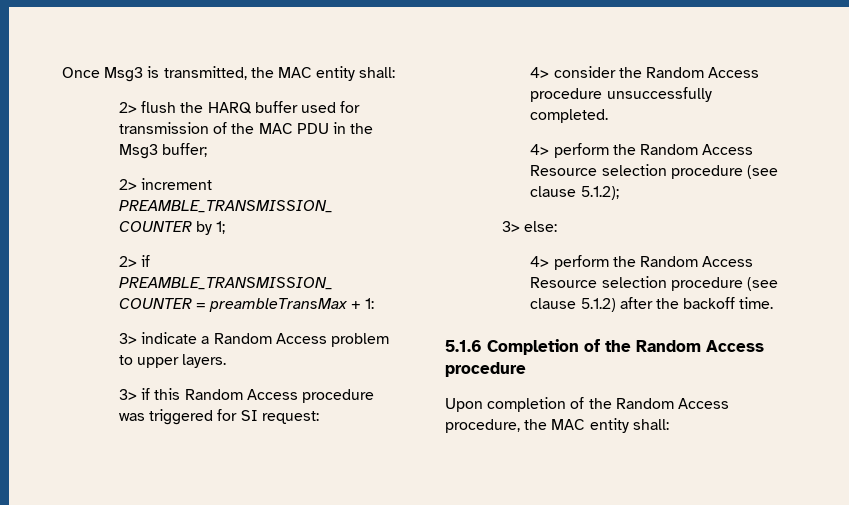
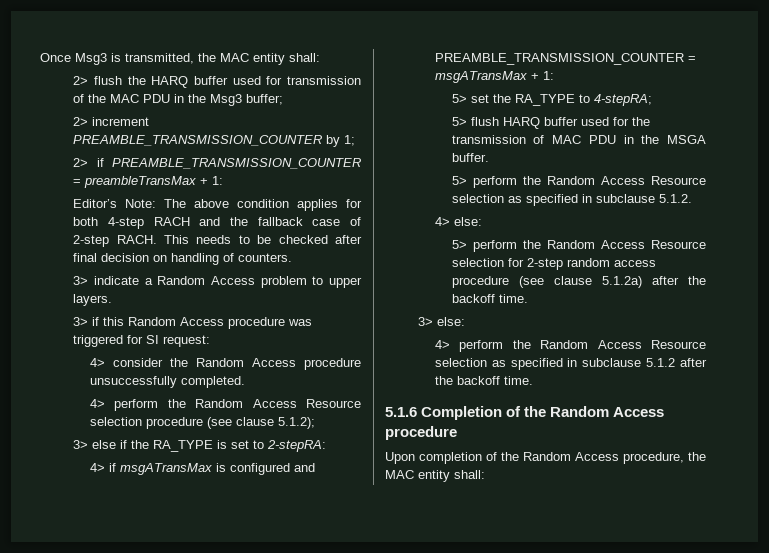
(374, 303) none -> [73,199,362,211] [73,217,361,229] [73,235,362,247] [73,253,293,265] // Editor’s Note: The above condition applies for both 4-step RACH and the fallback case of 2-step RACH. This needs to be checked after final decision on handling of counters.
(619, 193) none -> [73,440,327,452] [89,463,315,475] [434,53,696,65] [434,71,554,83] [451,94,652,106] [451,117,650,129] [451,135,706,144] [451,153,489,162] [451,176,706,188] [451,194,692,206] [434,217,482,226] [451,240,706,252] [451,258,656,270] [451,276,706,288] [451,294,528,303] // 3> else if the RA_TYPE is set to 2-stepRA: // 4> if msgATransMax is configured and PREAMBLE_TRANSMISSION_COUNTER = msgATransMax + 1: // 5> set the RA_TYPE to 4-stepRA; // 5> flush HARQ buffer used for the transmission of MAC PDU in the MSGA buffer. // 5> perform the Random Access Resource selection as specified in subclause 5.1.2. // 4> else: // 5> perform the Random Access Resource selection for 2-step random access procedure (see clause 5.1.2a) after the backoff time.
[670,277,779,291] [530,298,616,312] procedure (see clause 5.1.2) -> [491,358,676,370] as specified in subclause 5.1.2

